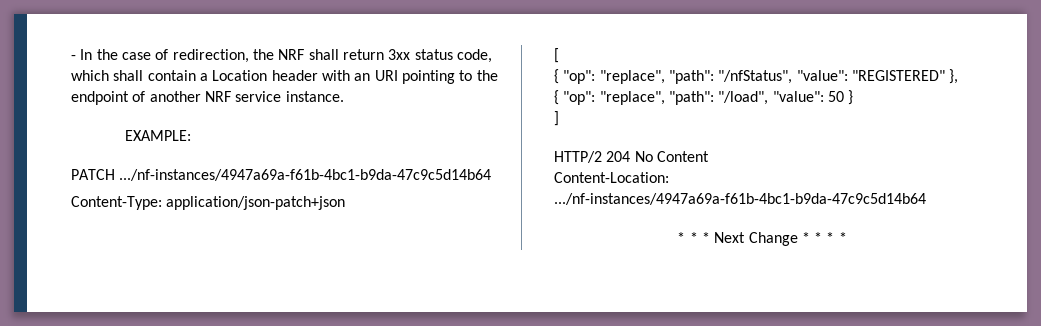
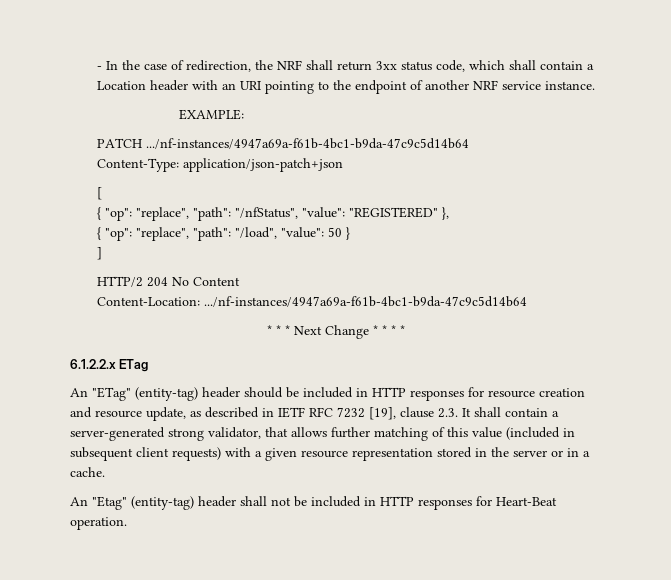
(847, 237) none -> [70,359,149,372] [70,387,585,401] [70,407,559,421] [70,427,575,441] [70,447,590,461] [70,467,105,477] [70,496,557,510] [70,517,127,530] // 6.1.2.2.x ETag // An "ETag" (entity-tag) header should be included in HTTP responses for resource creation and resource update, as described in IETF RFC 7232 [19], clause 2.3. It shall contain a server-generated strong validator, that allows further matching of this value (included in subsequent client requests) with a given resource representation stored in the server or in a cache. // An "Etag" (entity-tag) header shall not be included in HTTP responses for Heart-Beat operation.

